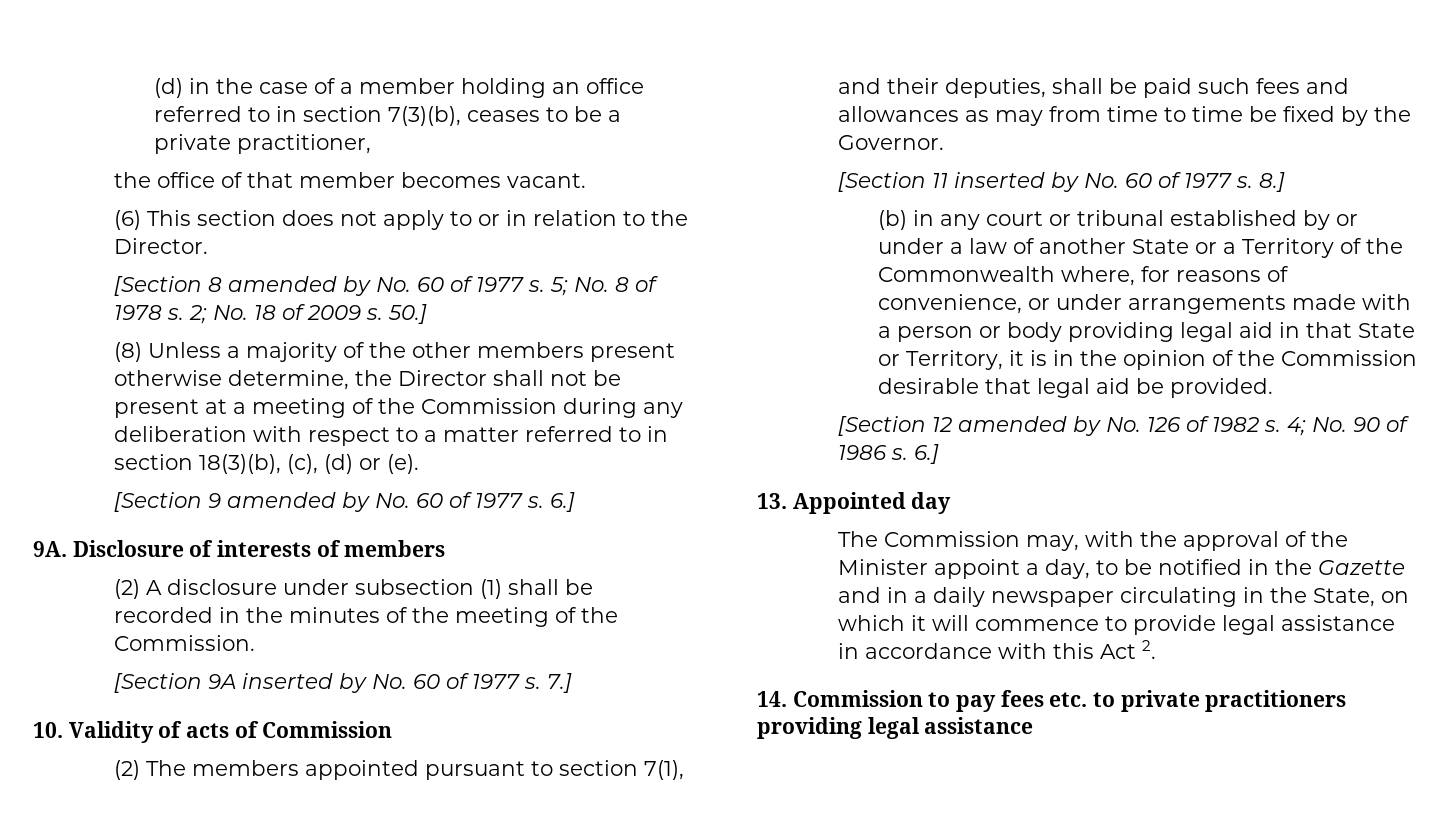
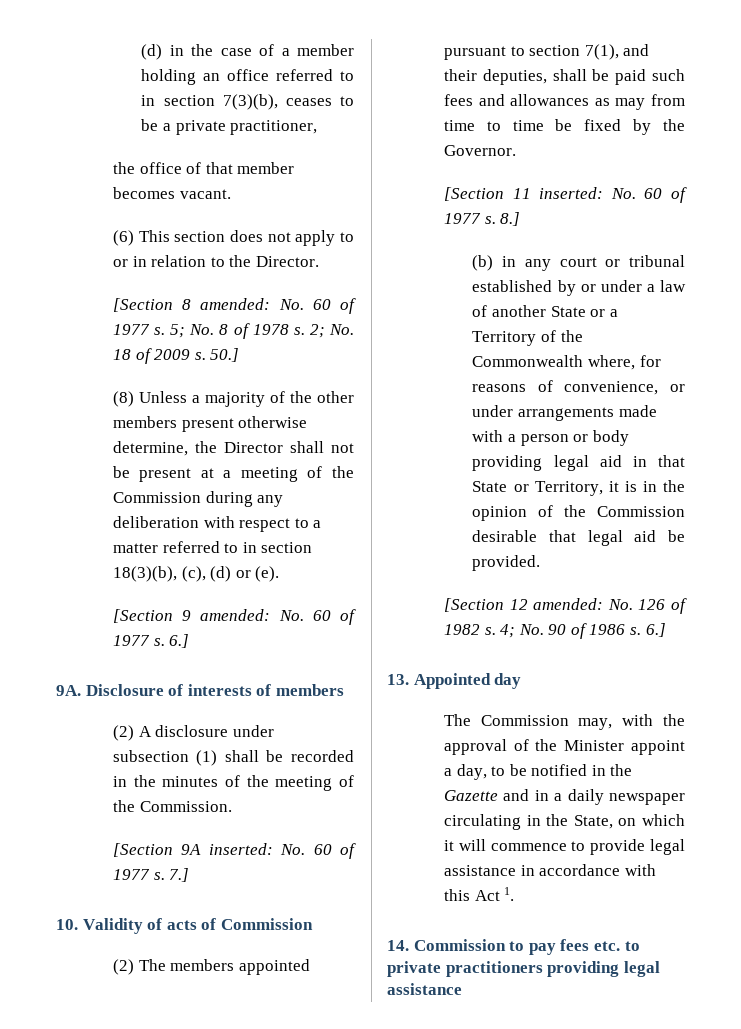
[227,276,371,296] amended by -> [200,298,271,310] amended:
[226,492,370,512] amended by -> [200,609,271,621] amended:
[241,673,367,693] inserted by -> [208,843,273,855] inserted:
[953,172,1079,192] inserted by -> [539,187,604,199] inserted:
[957,416,1101,436] amended by -> [533,598,604,610] amended:
[1141,640,1156,659] 2. -> [504,887,515,901] 1.

